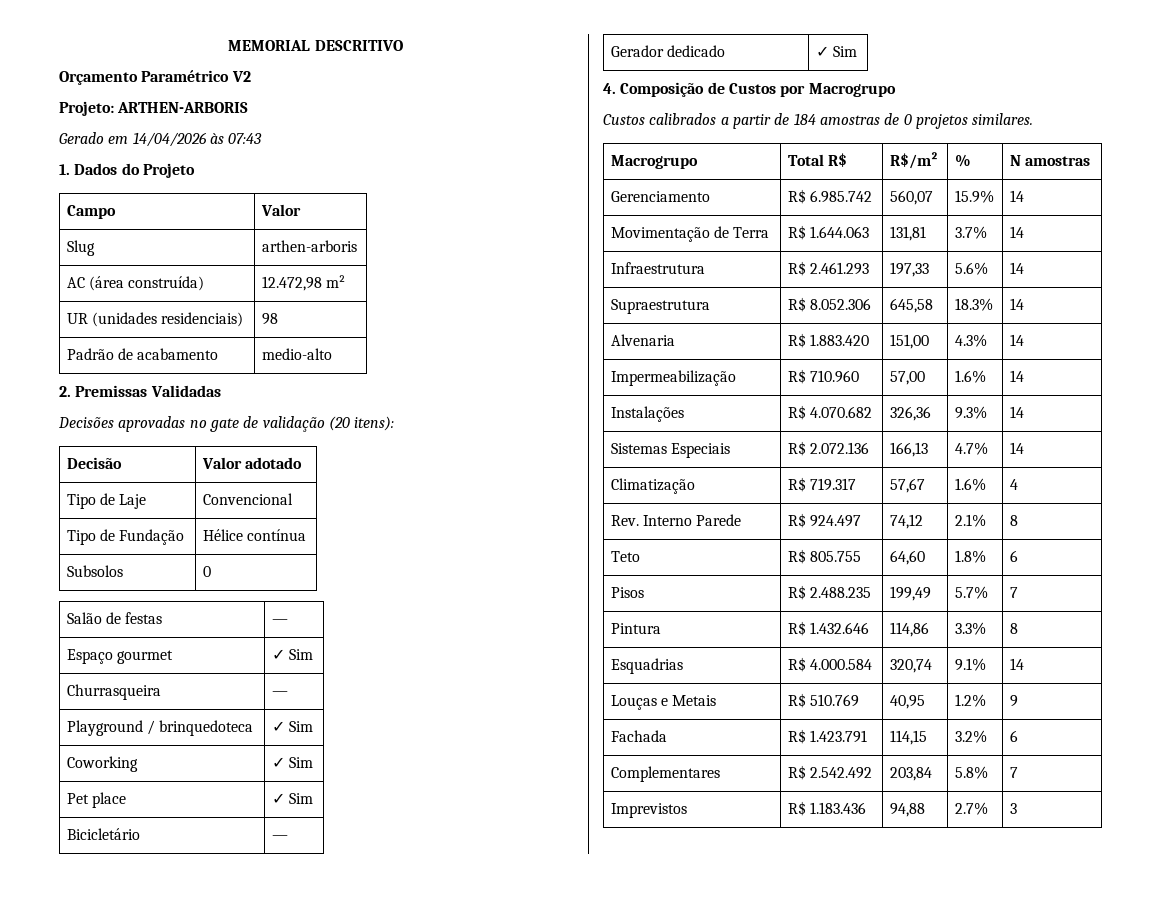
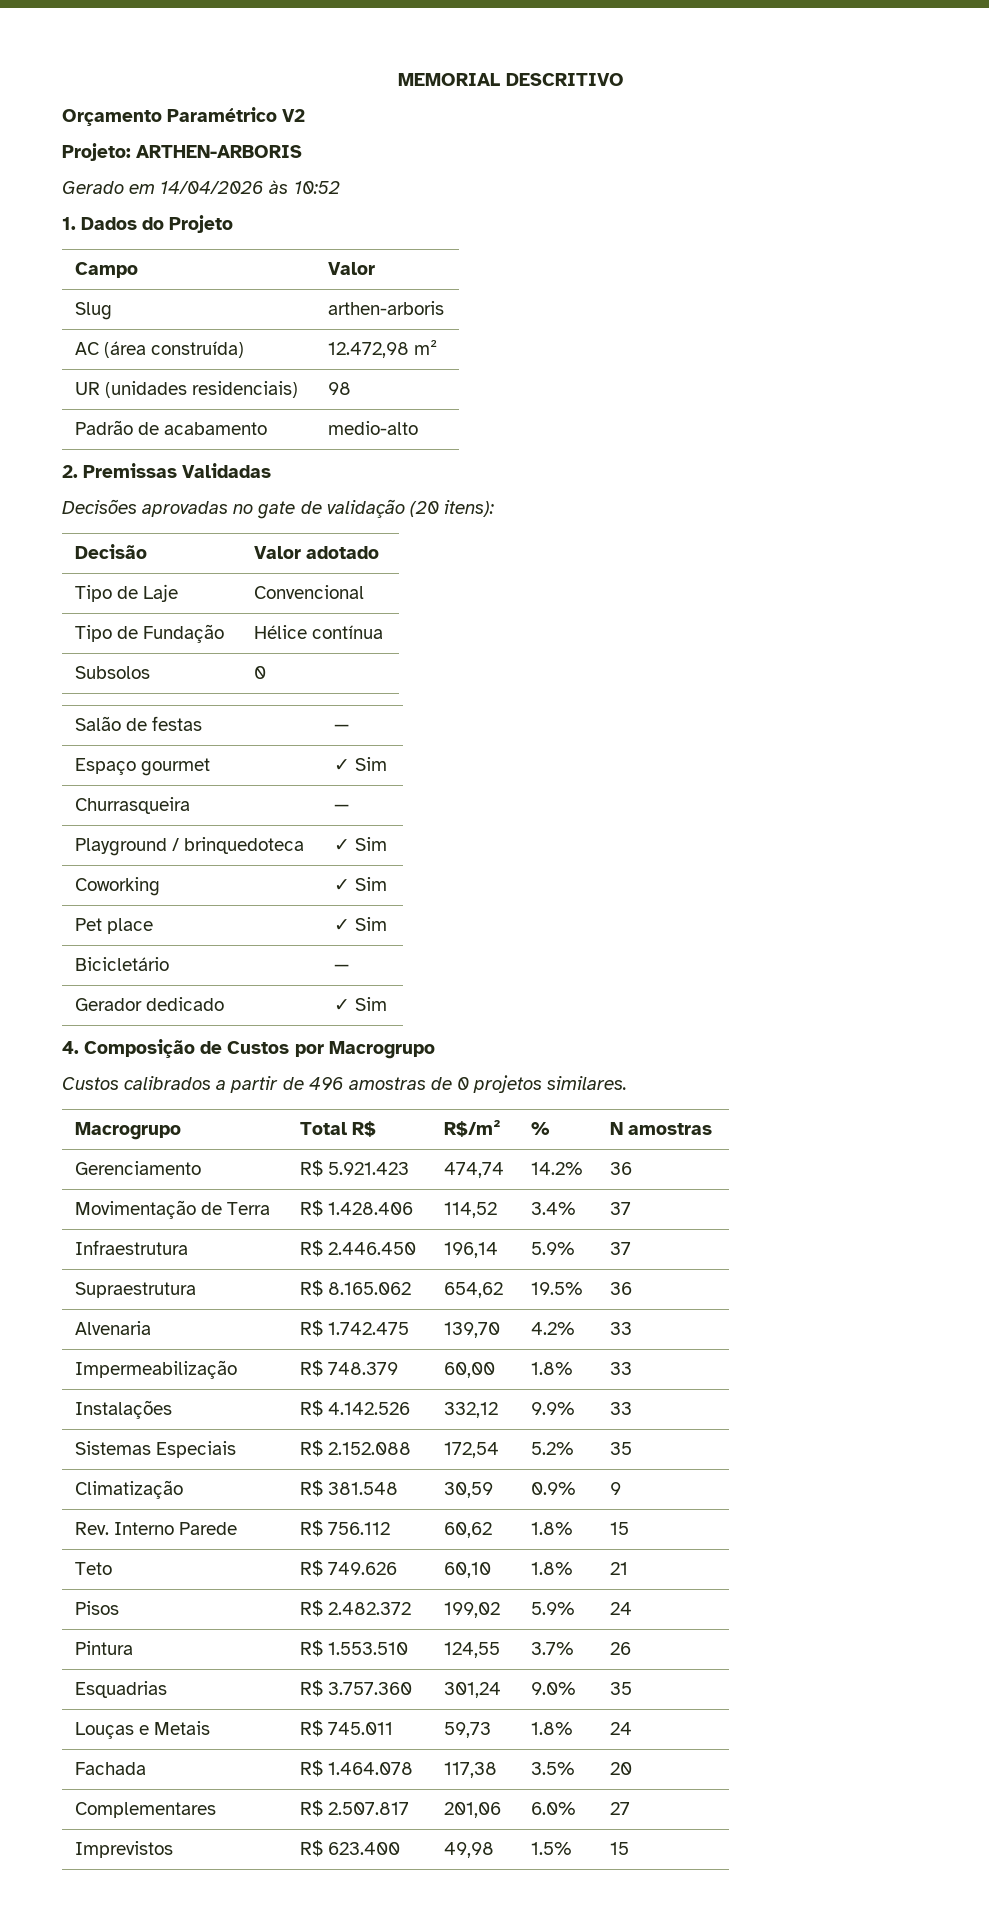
[228,133,263,144] 07:43 -> [293,181,340,194] 10:52
[793,113,816,125] 184 -> [308,1077,344,1090] 496
[810,190,873,203] [889,190,933,205] [954,190,994,203] [1009,190,1024,202] 6.985.742 | 560,07 | 15.9% | 14 -> [328,1162,410,1175] [443,1162,504,1178] [530,1162,583,1175] [609,1162,632,1175] 5.921.423 | 474,74 | 14.2% | 36
[810,226,870,238] [889,226,926,241] [954,226,987,239] [1009,226,1024,238] [610,262,705,274] [787,261,870,276] [889,262,929,277] [954,262,988,275] [1009,262,1024,274] [610,299,710,314] [787,297,872,312] [889,298,933,313] [954,298,993,311] [1009,298,1024,310] [610,334,675,346] [787,333,870,348] [889,334,929,349] [954,334,987,347] [1009,334,1024,346] [610,370,736,386] [787,369,860,384] [889,371,925,385] [954,370,986,383] [1009,370,1024,382] [610,406,684,422] [787,405,873,420] [889,406,931,421] [954,406,987,419] [1009,406,1024,418] [610,443,731,458] [787,441,870,456] [889,442,928,457] [954,442,988,455] [1009,442,1024,454] [610,478,695,494] [787,477,857,492] [889,478,925,493] [954,478,986,491] [1009,479,1018,490] 1.644.063 | 131,81 | 3.7% | 14 // Infraestrutura | R$ 2.461.293 | 197,33 | 5.6% | 14 // Supraestrutura | R$ 8.052.306 | 645,58 | 18.3% | 14 // Alvenaria | R$ 1.883.420 | 151,00 | 4.3% | 14 // Impermeabilização | R$ 710.960 | 57,00 | 1.6% | 14 // Instalações | R$ 4.070.682 | 326,36 | 9.3% | 14 // Sistemas Especiais | R$ 2.072.136 | 166,13 | 4.7% | 14 // Climatização | R$ 719.317 | 57,67 | 1.6% | 4 -> [328,1202,414,1215] [443,1202,497,1218] [530,1202,576,1215] [609,1202,631,1215] [74,1240,188,1255] [299,1240,417,1257] [443,1242,498,1258] [530,1242,575,1255] [609,1242,631,1255] [74,1282,196,1298] [299,1280,412,1297] [443,1282,503,1298] [530,1282,583,1295] [609,1282,632,1295] [74,1321,151,1335] [299,1320,410,1337] [443,1322,500,1338] [530,1322,575,1335] [609,1322,632,1335] [74,1360,237,1379] [299,1360,399,1377] [443,1362,495,1378] [530,1362,573,1375] [609,1362,632,1375] [74,1400,172,1419] [299,1400,411,1417] [443,1402,498,1418] [530,1402,575,1415] [609,1402,632,1415] [74,1441,237,1458] [299,1440,412,1457] [443,1442,499,1458] [530,1442,574,1455] [609,1442,632,1455] [74,1480,183,1499] [299,1480,399,1497] [443,1482,493,1498] [530,1482,576,1495] [609,1482,621,1495] 1.428.406 | 114,52 | 3.4% | 37 // Infraestrutura | R$ 2.446.450 | 196,14 | 5.9% | 37 // Supraestrutura | R$ 8.165.062 | 654,62 | 19.5% | 36 // Alvenaria | R$ 1.742.475 | 139,70 | 4.2% | 33 // Impermeabilização | R$ 748.379 | 60,00 | 1.8% | 33 // Instalações | R$ 4.142.526 | 332,12 | 9.9% | 33 // Sistemas Especiais | R$ 2.152.088 | 172,54 | 5.2% | 35 // Climatização | R$ 381.548 | 30,59 | 0.9% | 9
[810,515,862,527] [889,514,923,529] [954,514,986,527] [1009,515,1018,526] 924.497 | 74,12 | 2.1% | 8 -> [328,1522,391,1535] [443,1522,492,1538] [530,1522,573,1535] [609,1522,629,1535] 756.112 | 60,62 | 1.8% | 15
[810,551,862,562] [889,550,925,565] [954,550,986,563] [1009,550,1018,562] 805.755 | 64,60 | 1.8% | 6 -> [328,1562,398,1575] [443,1562,491,1578] [530,1562,573,1575] [609,1562,628,1575] 749.626 | 60,10 | 1.8% | 21
[810,587,872,598] [889,586,931,601] [954,586,988,599] [1009,587,1018,598] [610,623,661,634] [787,621,870,636] [889,622,929,637] [954,622,986,635] [1009,623,1018,634] [610,658,683,674] [787,657,873,672] [889,659,932,673] [954,658,986,671] [1009,658,1024,670] [610,695,717,710] [787,693,860,708] [889,695,925,709] [954,694,986,707] [1009,695,1018,707] [610,730,667,742] [787,729,868,744] [889,730,927,745] [954,730,987,743] [1009,730,1018,742] [610,766,720,782] [787,765,873,780] [889,767,932,781] [954,766,988,779] [1009,767,1018,778] [610,803,687,818] [787,801,867,816] [889,803,925,817] [954,802,988,815] [1009,803,1017,814] 2.488.235 | 199,49 | 5.7% | 7 // Pintura | R$ 1.432.646 | 114,86 | 3.3% | 8 // Esquadrias | R$ 4.000.584 | 320,74 | 9.1% | 14 // Louças e Metais | R$ 510.769 | 40,95 | 1.2% | 9 // Fachada | R$ 1.423.791 | 114,15 | 3.2% | 6 // Complementares | R$ 2.542.492 | 203,84 | 5.8% | 7 // Imprevistos | R$ 1.183.436 | 94,88 | 2.7% | 3 -> [328,1602,412,1615] [443,1602,500,1618] [530,1602,575,1615] [609,1602,632,1615] [74,1641,133,1655] [299,1640,409,1657] [443,1642,500,1658] [530,1642,574,1655] [609,1642,631,1655] [74,1681,167,1698] [299,1680,413,1697] [443,1682,501,1698] [530,1682,576,1695] [609,1682,632,1695] [74,1721,211,1739] [299,1720,394,1737] [443,1722,491,1738] [530,1722,573,1735] [609,1722,632,1735] [74,1762,146,1775] [299,1760,414,1777] [443,1762,497,1778] [530,1762,575,1775] [609,1762,632,1775] [74,1802,216,1818] [299,1800,410,1817] [443,1802,501,1818] [530,1802,576,1815] [609,1802,630,1815] [74,1841,173,1858] [299,1840,401,1857] [443,1842,494,1858] [530,1842,572,1855] [609,1842,629,1855] 2.482.372 | 199,02 | 5.9% | 24 // Pintura | R$ 1.553.510 | 124,55 | 3.7% | 26 // Esquadrias | R$ 3.757.360 | 301,24 | 9.0% | 35 // Louças e Metais | R$ 745.011 | 59,73 | 1.8% | 24 // Fachada | R$ 1.464.078 | 117,38 | 3.5% | 20 // Complementares | R$ 2.507.817 | 201,06 | 6.0% | 27 // Imprevistos | R$ 623.400 | 49,98 | 1.5% | 15

